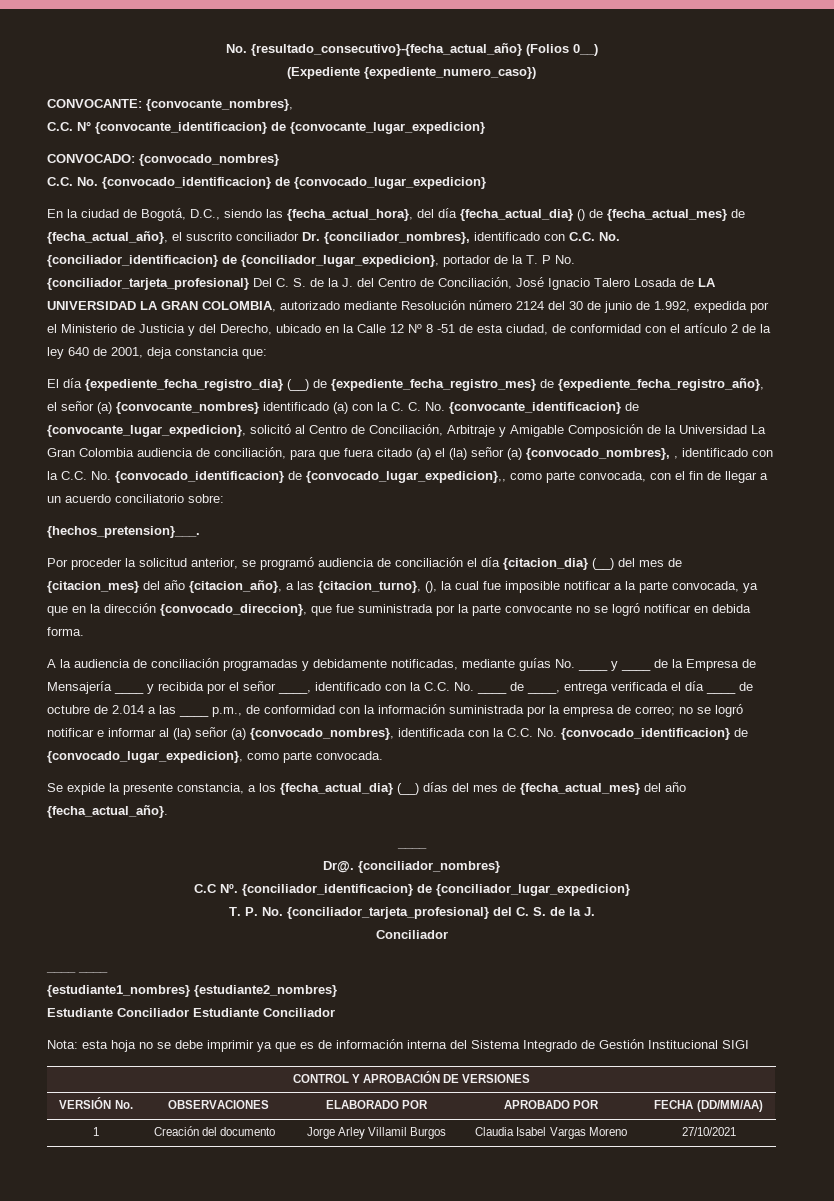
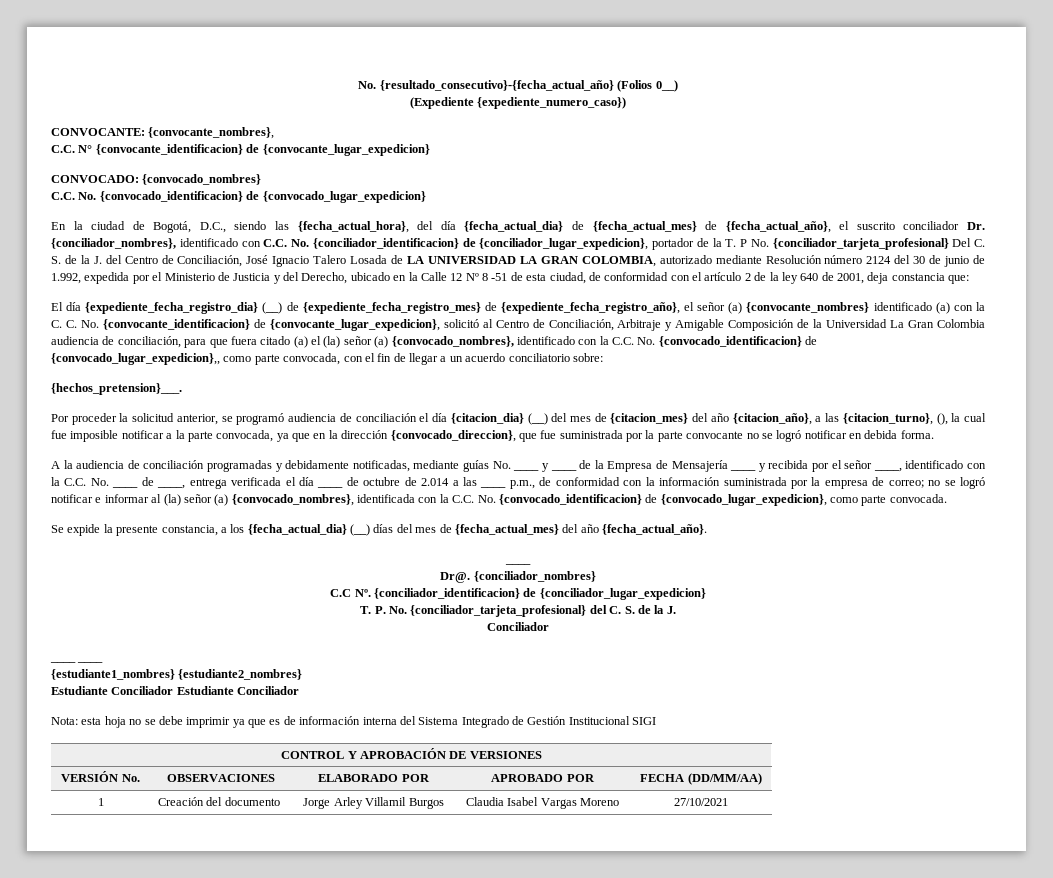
[577,209,585,221] () -> (564, 226) none
[674,456,678,459] , -> (514, 341) none

